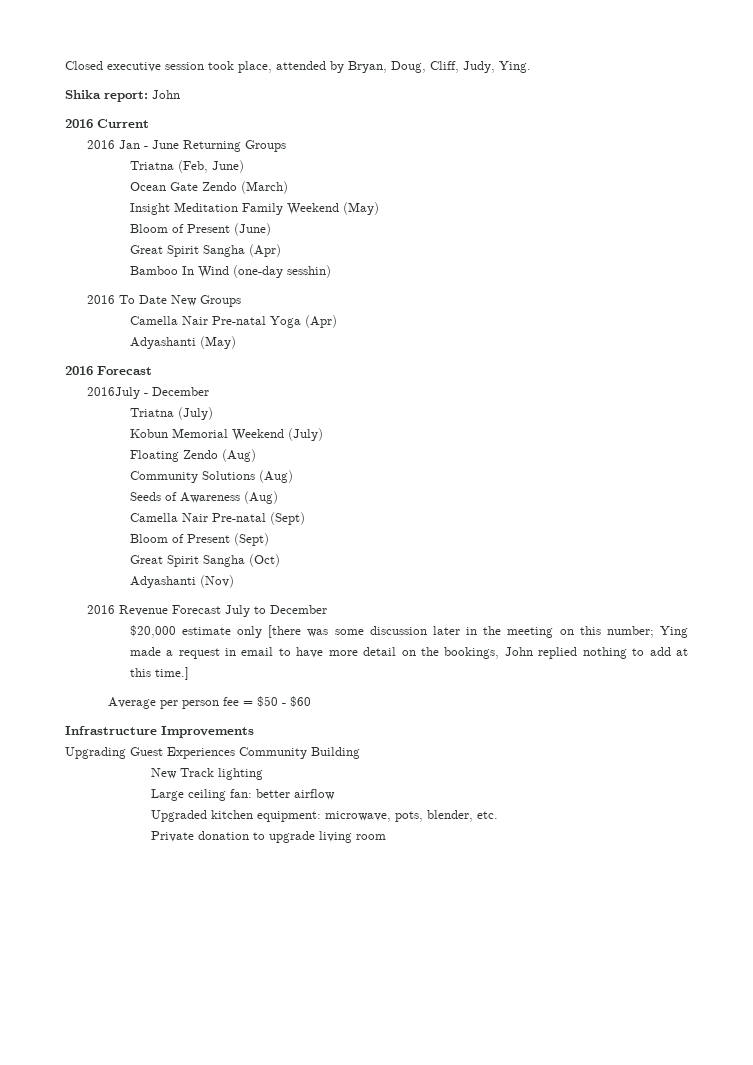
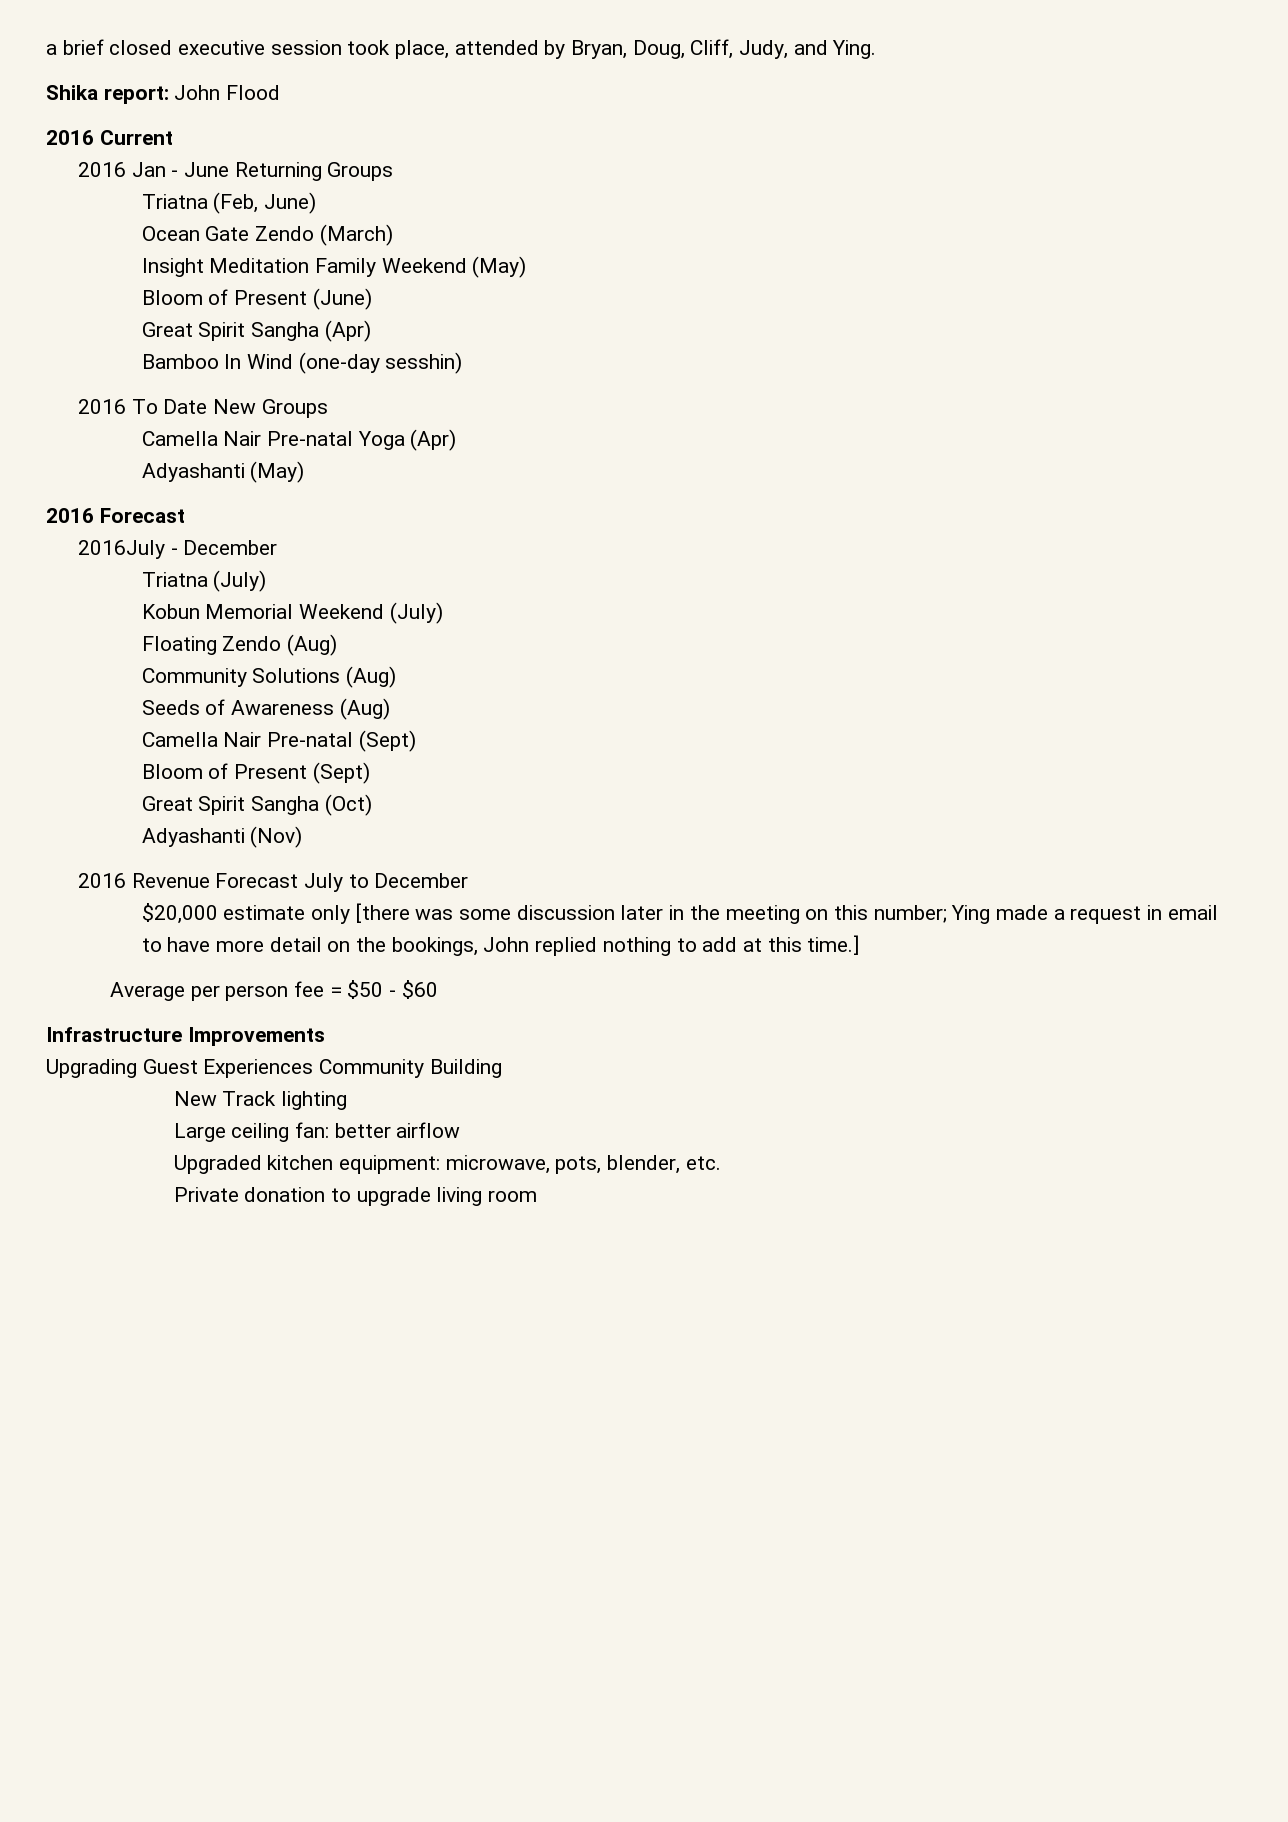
[65,61,103,70] Closed -> [46,39,173,55] a brief closed
(495, 67) none -> [793,40,828,55] and
(180, 94) none -> [226,85,281,100] Flood

